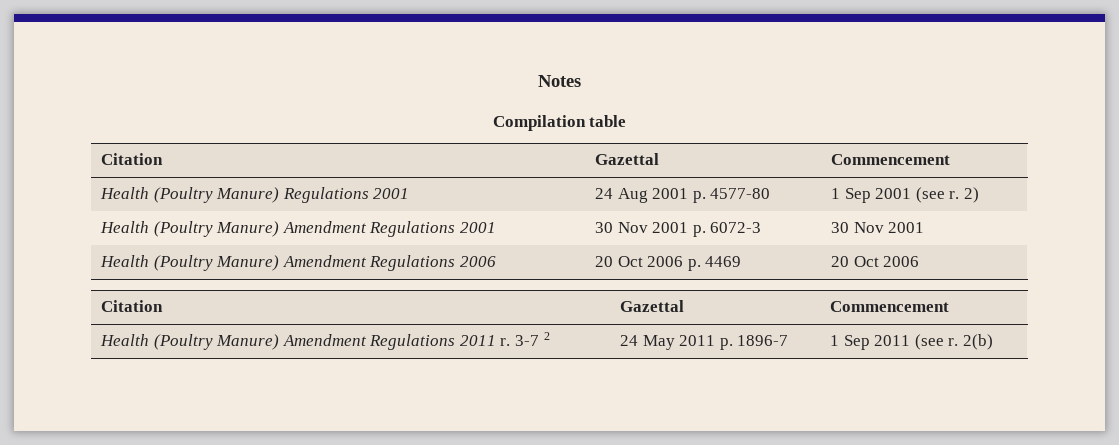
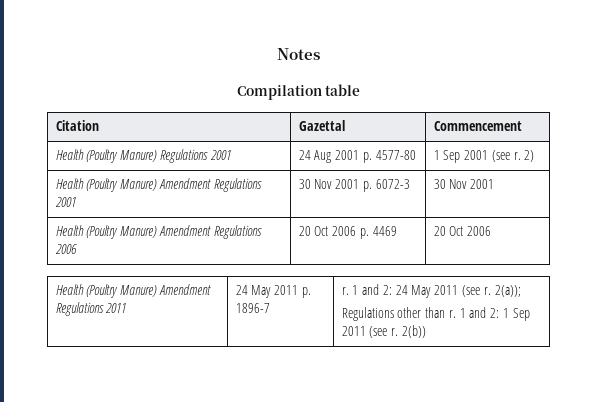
[100,300,163,312] [619,300,684,312] [829,301,949,312] // Citation | Gazettal | Commencement -> (492, 231) none
[500,332,550,346] r. 3-7 2 -> (127, 308) none
(789, 340) none -> [341,284,521,298] [341,307,500,321] r. 1 and 2: 24 May 2011 (see r. 2(a)); // Regulations other than r. 1 and 2:
[962,334,993,350] 2(b) -> [401,325,426,338] 2(b))

